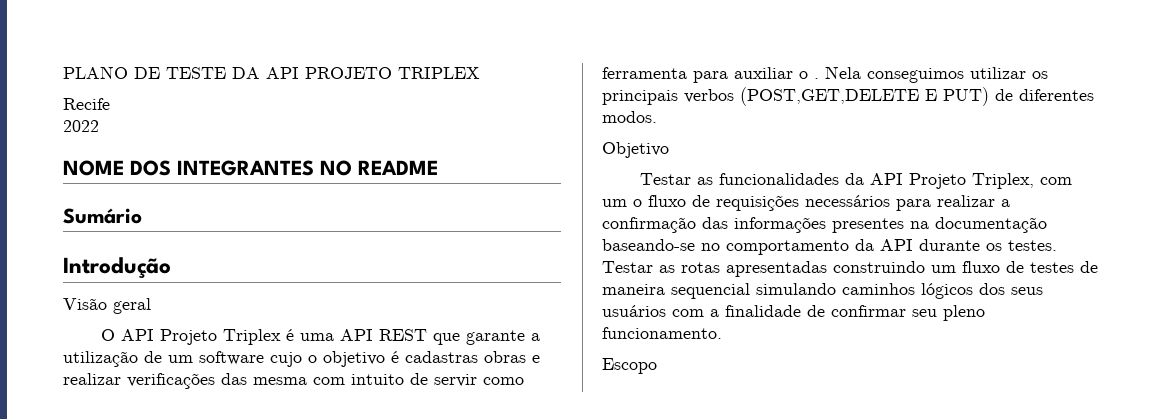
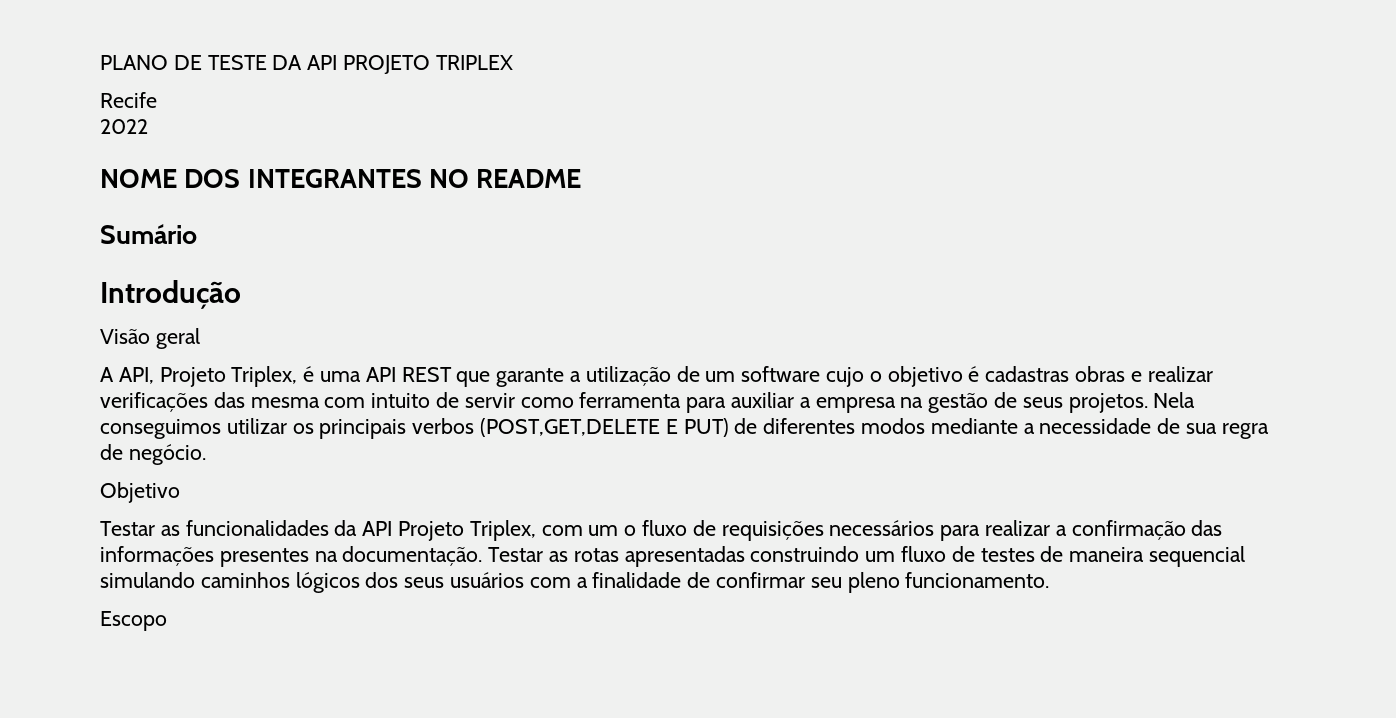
[100,329,281,345] O API Projeto Triplex -> [100,366,298,387] A API, Projeto Triplex,
[799,71,819,79] o . -> [799,392,1148,413] a empresa na gestão de seus projetos.
[602,111,657,123] modos. -> [861,418,1269,439] [100,444,206,465] modos mediante a necessidade de sua regra de negócio.
[935,217,1047,233] [602,239,1057,255] documentação baseando-se no comportamento da API durante os testes. -> [342,546,483,566] documentação.

